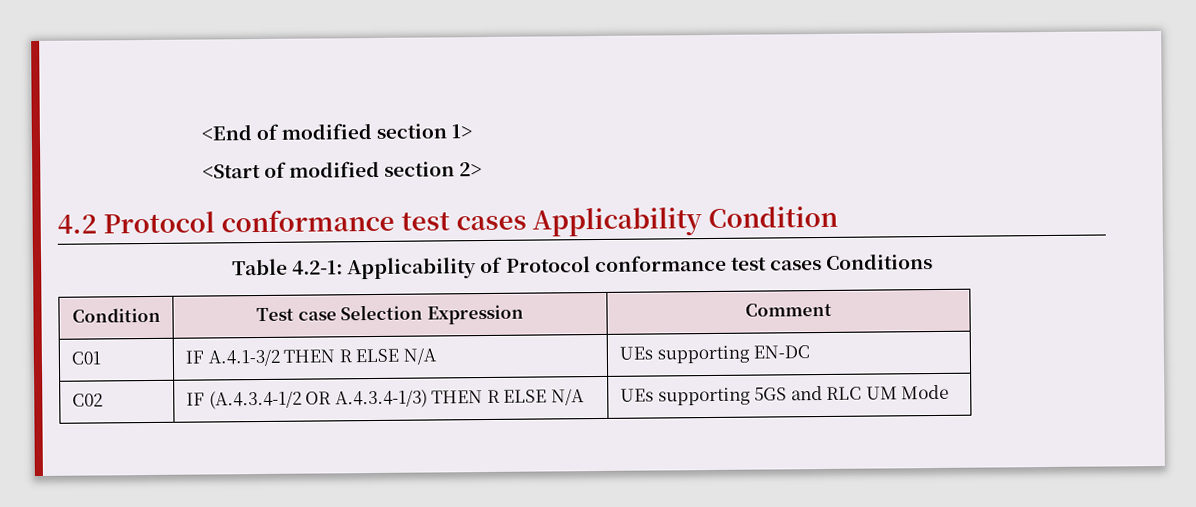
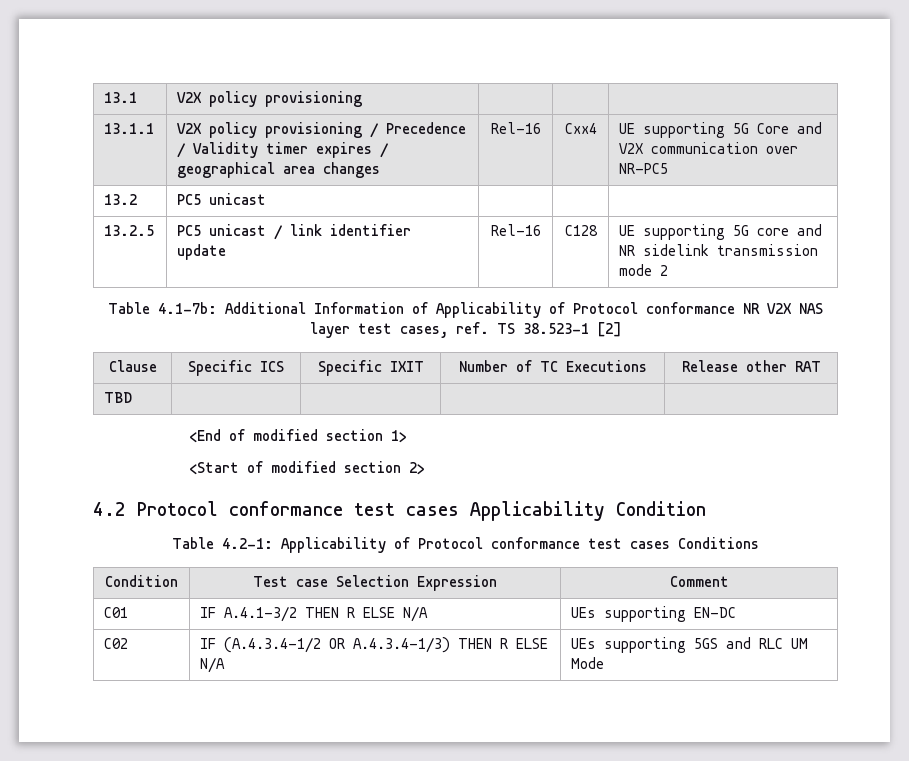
(200, 132) none -> [104,92,138,103] [177,91,363,107] [104,123,155,134] [177,122,467,138] [177,142,390,158] [177,162,381,178] [490,122,541,134] [564,123,597,134] [619,122,823,138] [619,142,799,154] [619,163,669,174] [104,194,138,205] [177,193,267,205] [104,225,155,236] [177,224,412,240] [177,244,227,260] [490,224,541,236] [564,225,598,236] [619,224,823,240] [619,244,819,256] [619,264,669,276] [108,302,823,318] [309,322,622,338] [108,360,157,372] [188,360,284,376] [317,360,424,376] [458,360,647,372] [681,360,821,372] [104,392,133,403] 13.1 | V2X policy provisioning | | | // 13.1.1 | V2X policy provisioning / Precedence / Validity timer expires / geographical area changes | Rel-16 | Cxx4 | UE supporting 5G Core and V2X communication over NR-PC5 // 13.2 | PC5 unicast | | | // 13.2.5 | PC5 unicast / link identifier update | Rel-16 | C128 | UE supporting 5G core and NR sidelink transmission mode 2 // Table 4.1-7b: Additional Information of Applicability of Protocol conformance NR V2X NAS layer test cases, ref. TS 38.523-1 [2] // Clause | Specific ICS | Specific IXIT | Number of TC Executions | Release other RAT // TBD | | | | //

